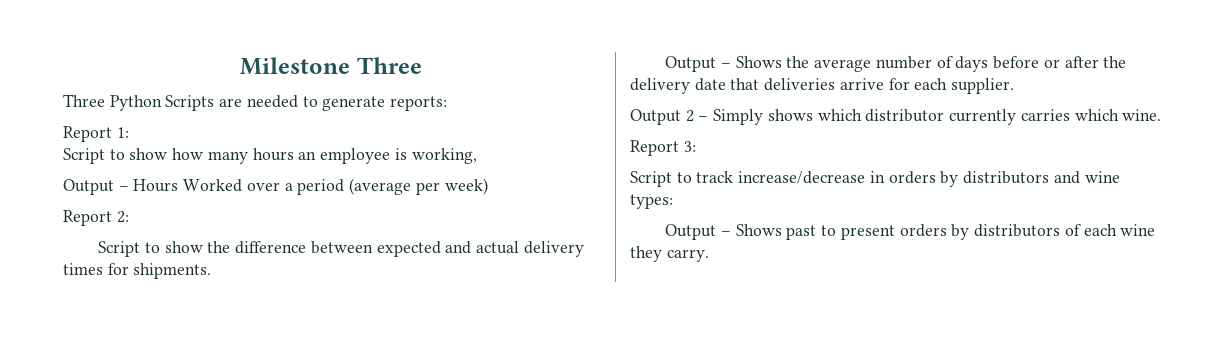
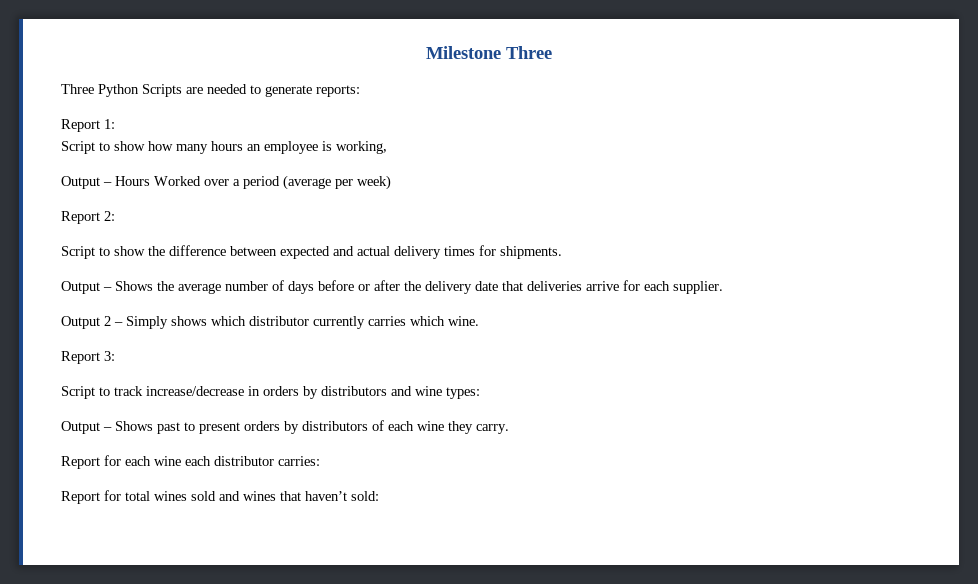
(709, 255) none -> [61,455,320,469] [61,490,379,504] // Report for each wine each distributor carries: // Report for total wines sold and wines that haven’t sold:

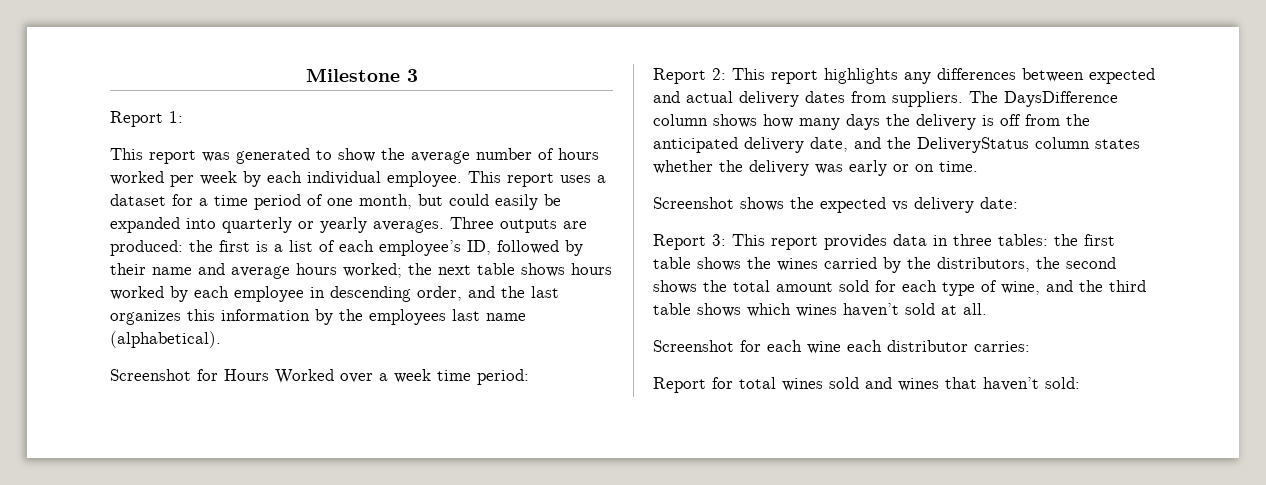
[506,46,552,59] [61,84,360,97] [61,119,115,132] [61,141,387,154] [61,175,391,190] [61,211,115,224] [61,245,226,259] Three // Three Python Scripts are needed to generate reports: // Report 1: // Script to show how many hours an employee is working, // Output – Hours Worked over a period (average per week) // Report 2: // Script to show the difference -> [406,69,418,82] [110,111,183,127] [110,148,599,164] [110,171,606,187] [110,194,561,210] [110,217,587,233] [110,240,583,256] [110,263,612,279] [110,286,559,302] [110,309,526,325] [110,331,221,348] [110,369,529,385] [653,68,1016,84] 3 // Report 1: // This report was generated to show the average number of hours worked per week by each individual employee. This report uses a dataset for a time period of one month, but could easily be expanded into quarterly or yearly averages. Three outputs are produced: the first is a list of each employee’s ID, followed by their name and average hours worked; the next table shows hours worked by each employee in descending order, and the last organizes this information by the employees last name (alphabetical). // Screenshot for Hours Worked over a week time period: // Report 2: This report highlights any differences
[444,245,562,259] [61,280,723,294] [61,316,479,329] [61,351,115,364] [61,386,480,399] [61,420,509,434] [61,456,100,469] times for shipments. // Output – Shows the average number of days before or after the delivery date that deliveries arrive for each supplier. // Output 2 – Simply shows which distributor currently carries which wine. // Report 3: // Script to track increase/decrease in orders by distributors and wine types: // Output – Shows past to present orders by distributors of each wine they carry. // Report -> [805,91,1118,107] [653,114,1090,130] [653,137,1140,153] [653,160,978,176] [653,197,1018,213] [653,234,1115,250] [653,257,1116,273] [653,280,1146,296] [653,303,987,317] [653,340,734,352] dates from suppliers. The DaysDifference column shows how many days the delivery is off from the anticipated delivery date, and the DeliveryStatus column states whether the delivery was early or on time. // Screenshot shows the expected vs delivery date: // Report 3: This report provides data in three tables: the first table shows the wines carried by the distributors, the second shows the total amount sold for each type of wine, and the third table shows which wines haven’t sold at all. // Screenshot

